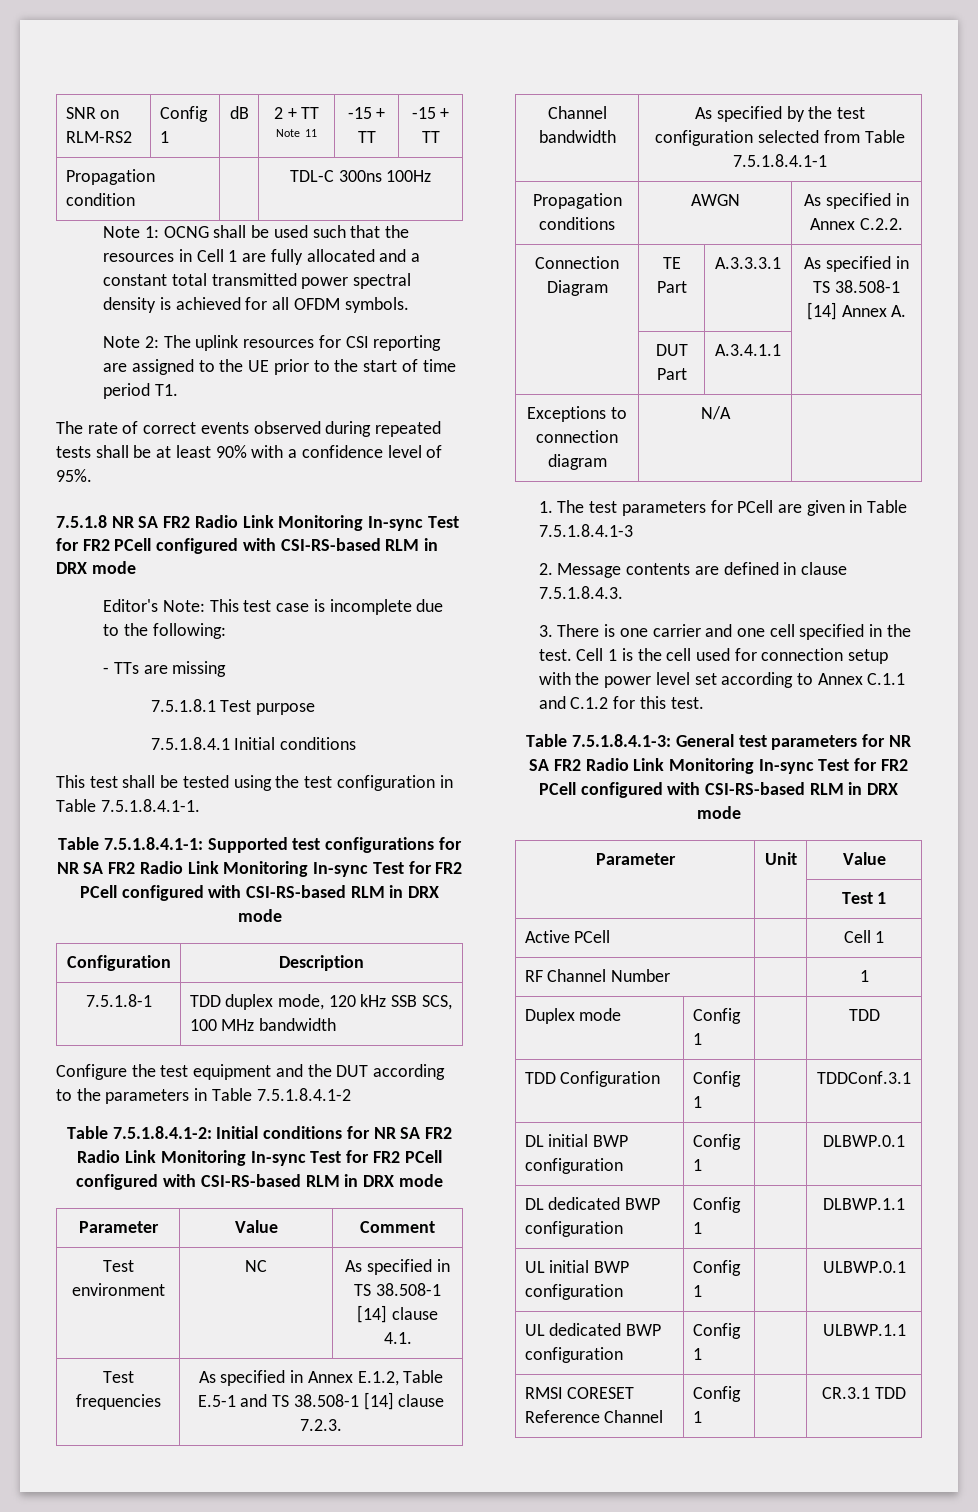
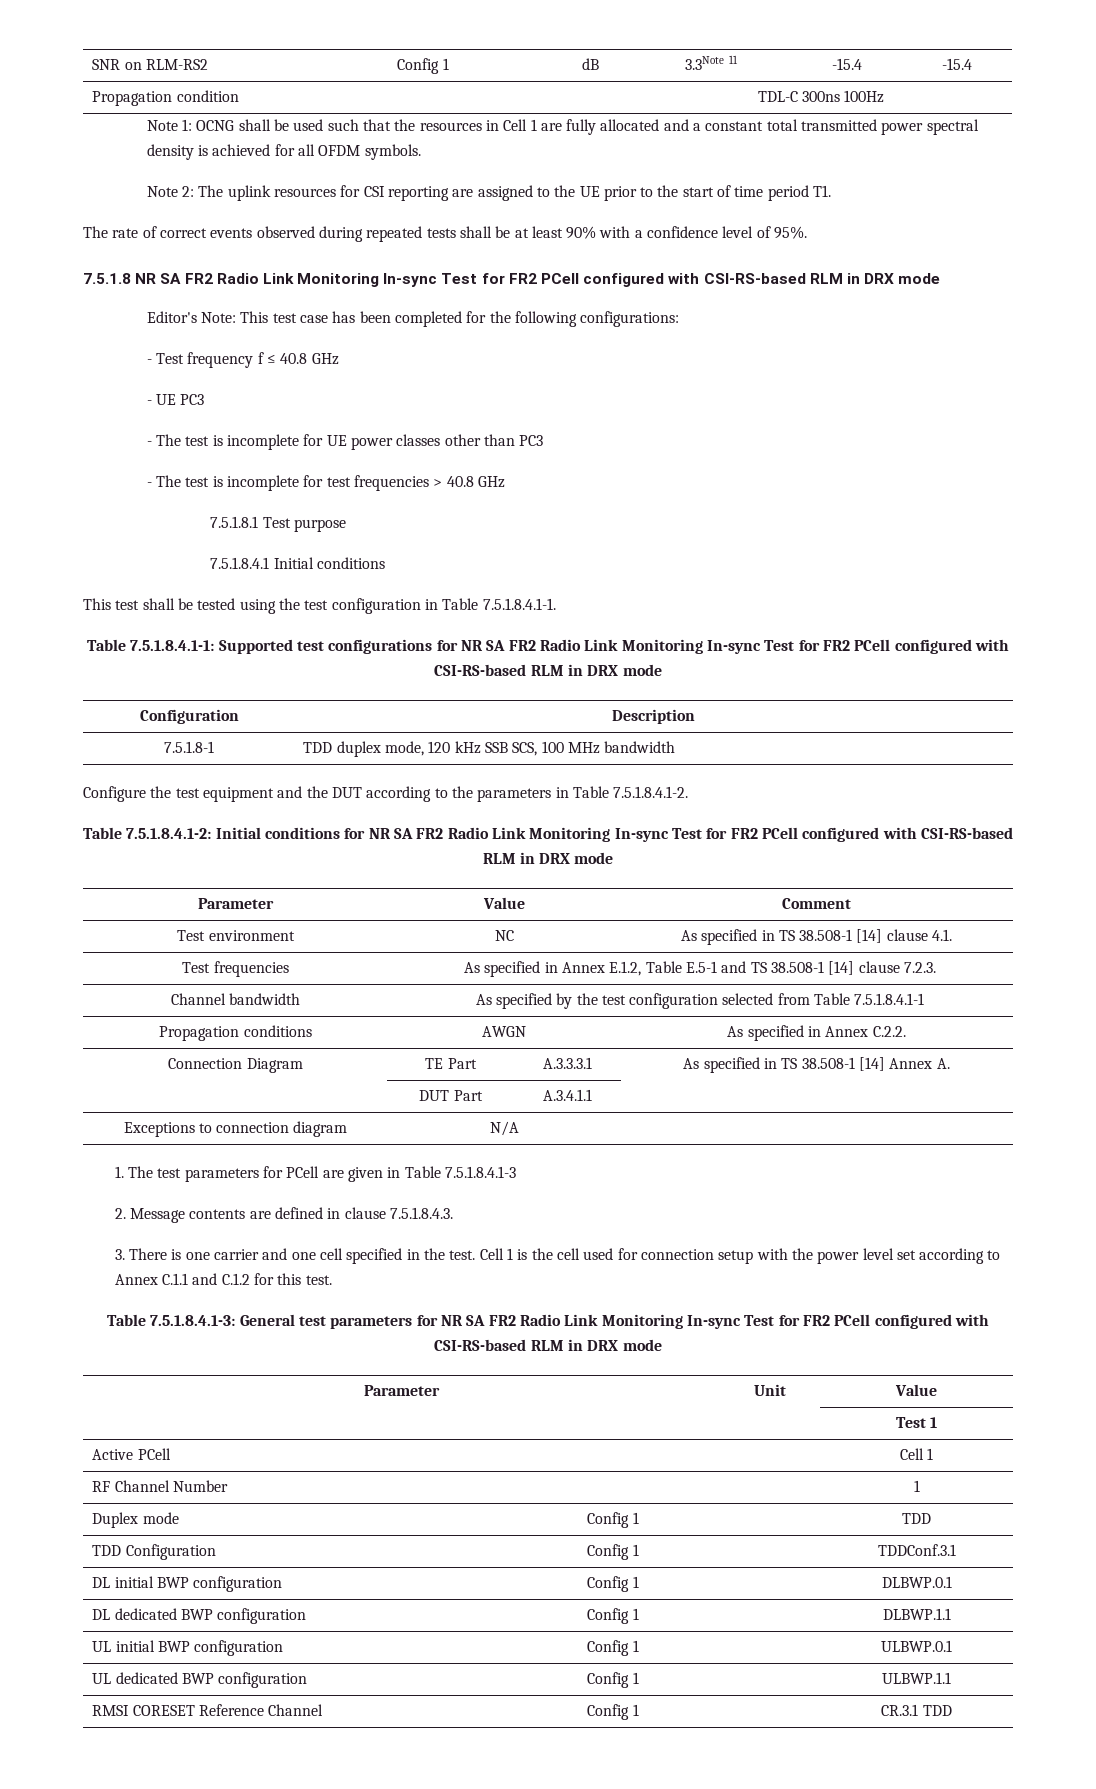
[273,107,320,119] [276,129,317,137] [347,107,386,119] [357,131,376,143] [411,107,450,119] [421,131,440,143] 2 + TT Note 11 | -15 + TT | -15 + TT -> [685,55,738,70] [831,58,862,70] [941,58,972,70] 3.3Note 11 | -15.4 | -15.4
[313,599,444,615] [103,623,226,639] [103,661,227,677] is incomplete due to the following: // - TTs are missing -> [332,311,680,327] [146,352,339,368] [146,394,205,405] [146,434,544,450] [146,475,505,491] has been completed for the following configurations: // - Test frequency f ≤ 40.8 GHz // - UE PC3 // - The test is incomplete for UE power classes other than PC3 // - The test is incomplete for test frequencies > 40.8 GHz
[256,1088,351,1101] 7.5.1.8.4.1-2 -> [613,786,689,798] 7.5.1.8.4.1-2.

